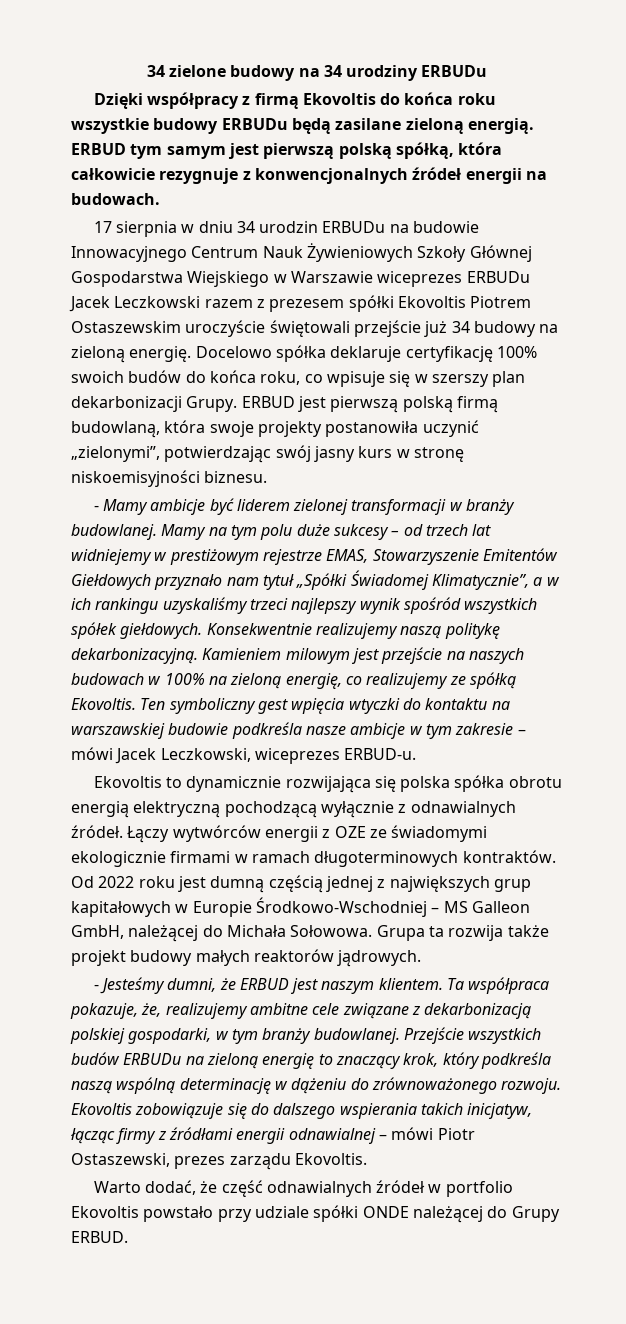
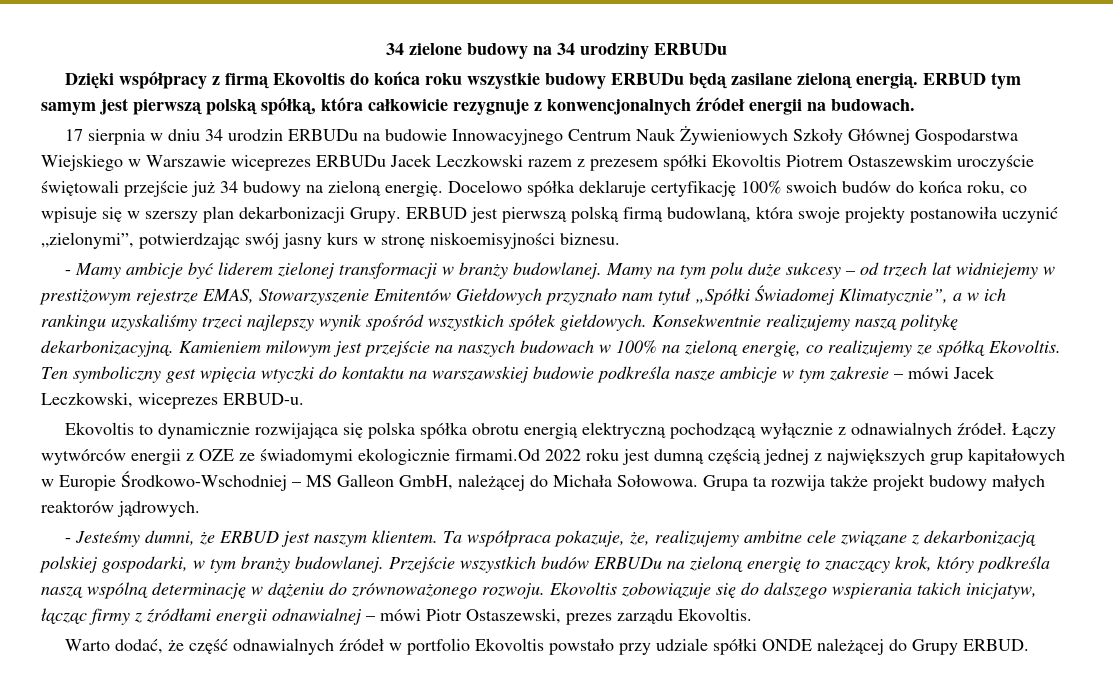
[170,850,556,867] [71,876,94,888] firmami w ramach długoterminowych kontraktów. Od -> [455,449,540,461] firmami.Od

